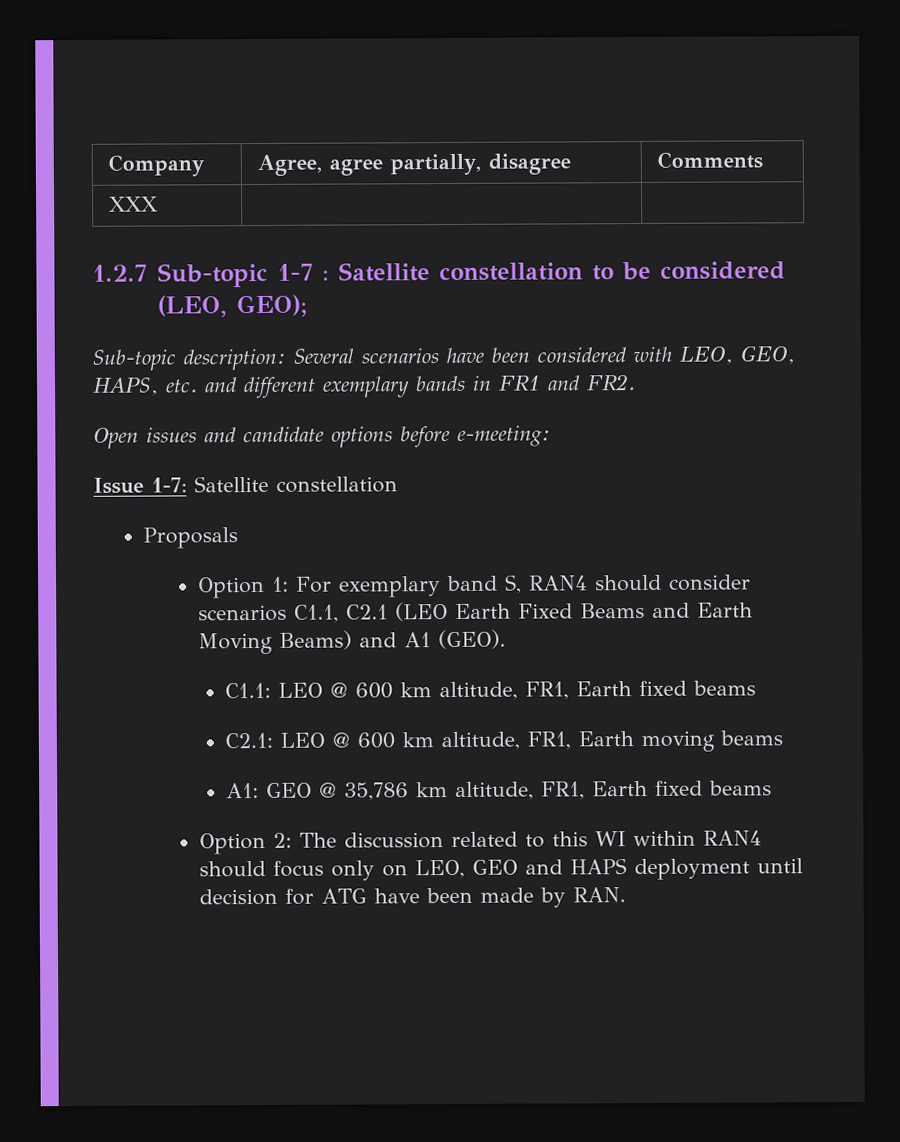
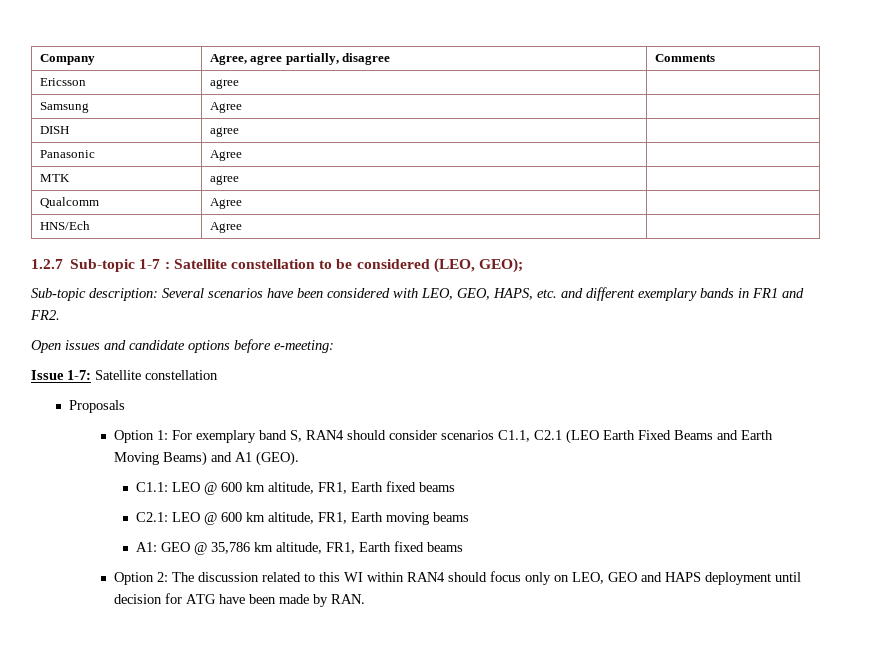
[108,196,158,212] XXX | -> [39,78,86,86] [209,79,239,89] [39,102,89,113] [209,102,242,113] [39,126,69,134] [209,127,239,137] [39,150,95,158] [209,150,242,161] [39,174,70,182] [209,175,239,185] [39,197,99,208] [209,198,242,209] [39,221,90,230] [209,222,242,233] Ericsson | agree | // Samsung | Agree | // DISH | agree | // Panasonic | Agree | // MTK | agree | // Qualcomm | Agree | // HNS/Ech | Agree

